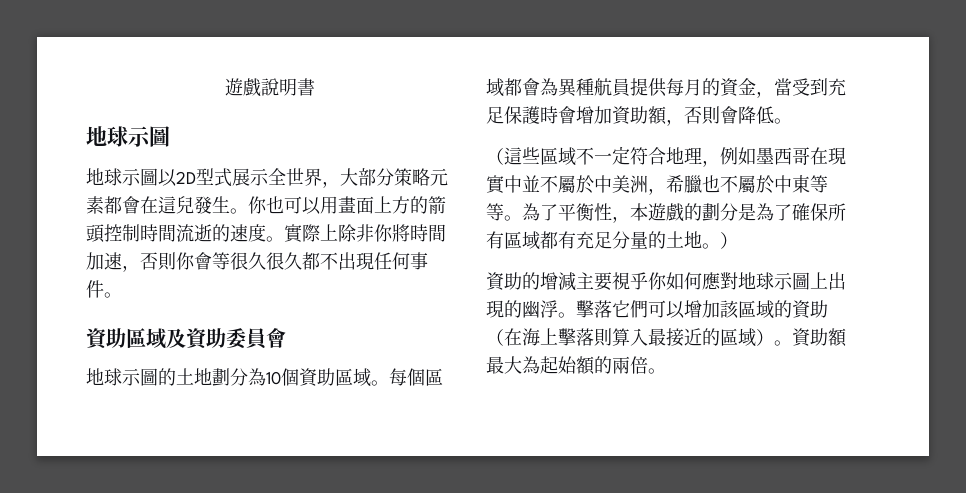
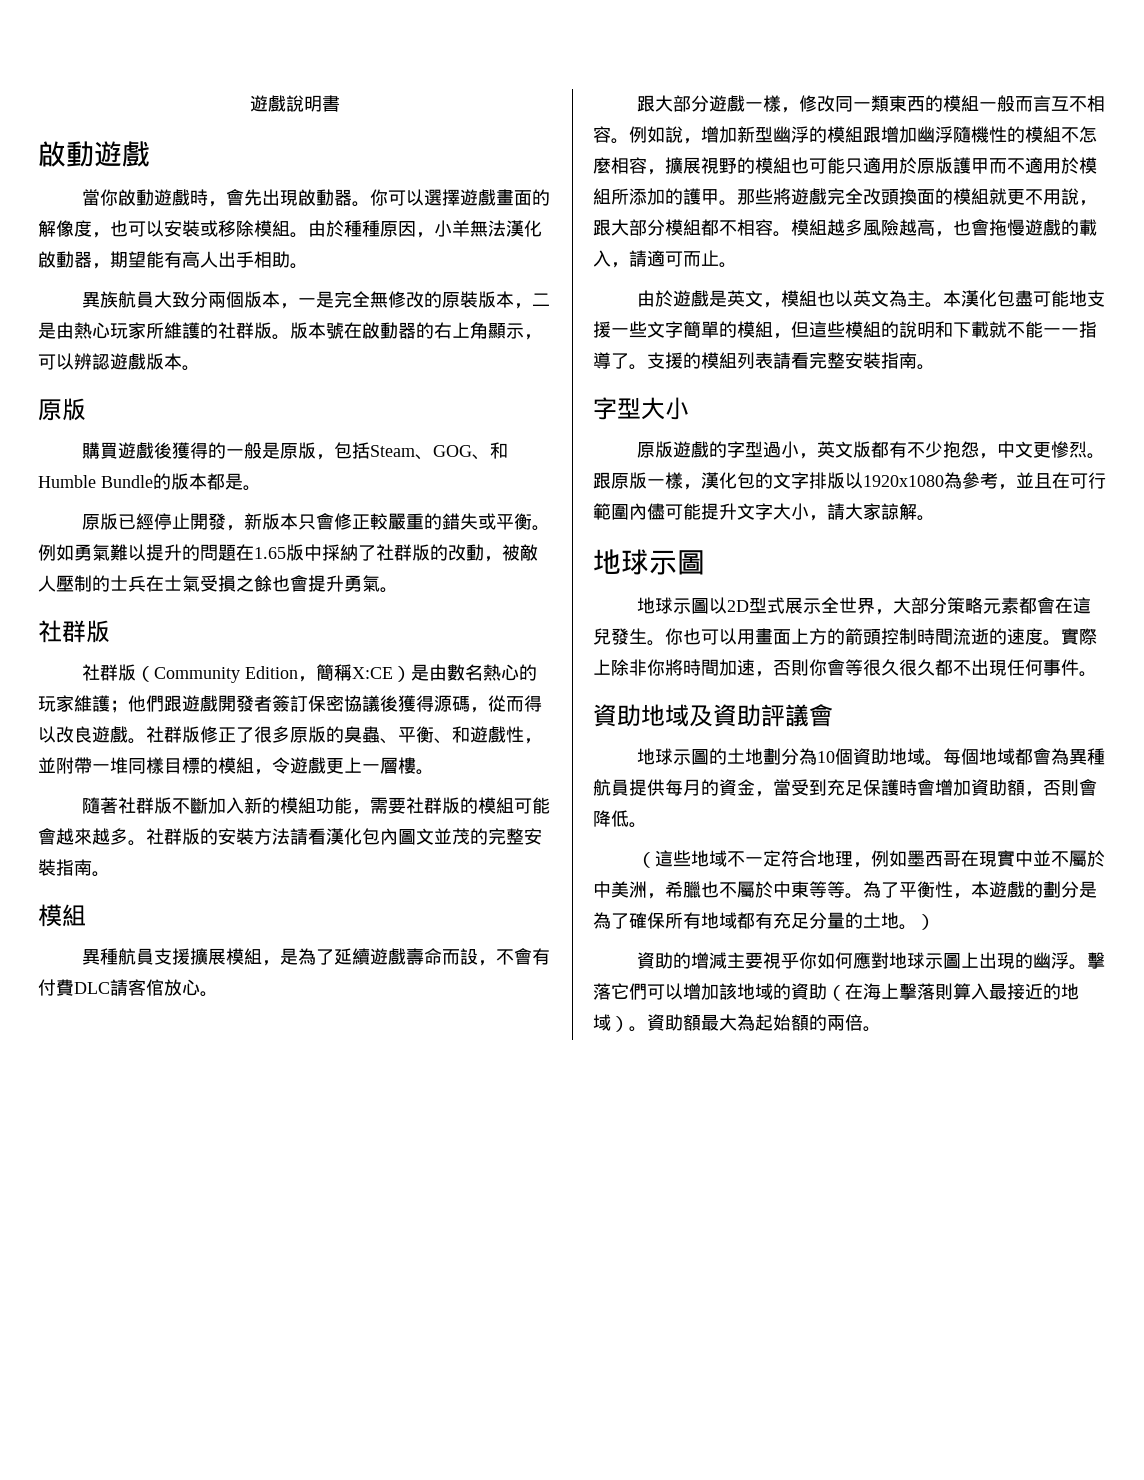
(315, 87) none -> [38,141,150,167] [81,189,550,207] [38,220,542,238] [38,251,308,269] [81,291,550,309] [38,322,542,340] [38,353,200,371] [38,398,86,421] [81,442,508,460] [38,473,261,491] [81,513,550,531] [38,544,538,562] [38,575,398,593] [38,620,110,643] [81,664,537,683] [38,695,542,713] [38,726,542,744] [38,757,434,775] [81,797,550,815] [38,828,542,846] [38,859,110,877] [38,904,86,927] [81,948,550,966] [38,979,218,997] [636,95,1105,113] [593,126,1097,144] [593,157,1097,175] [593,188,1097,206] [593,219,1097,237] [593,250,737,268] [636,290,1105,308] [593,321,1097,339] [593,352,935,370] [593,397,689,420] [636,441,1105,459] [593,472,1106,490] [593,503,935,521] // 啟動遊戲 // 當你啟動遊戲時，會先出現啟動器。你可以選擇遊戲畫面的解像度，也可以安裝或移除模組。由於種種原因，小羊無法漢化啟動器，期望能有高人出手相助。 // 異族航員大致分兩個版本，一是完全無修改的原裝版本，二是由熱心玩家所維護的社群版。版本號在啟動器的右上角顯示，可以辨認遊戲版本。 // 原版 // 購買遊戲後獲得的一般是原版，包括Steam、GOG、和Humble Bundle的版本都是。 // 原版已經停止開發，新版本只會修正較嚴重的錯失或平衡。例如勇氣難以提升的問題在1.65版中採納了社群版的改動，被敵人壓制的士兵在士氣受損之餘也會提升勇氣。 // 社群版 // 社群版（Community Edition，簡稱X:CE）是由數名熱心的玩家維護；他們跟遊戲開發者簽訂保密協議後獲得源碼，從而得以改良遊戲。社群版修正了很多原版的臭蟲、平衡、和遊戲性，並附帶一堆同樣目標的模組，令遊戲更上一層樓。 // 隨著社群版不斷加入新的模組功能，需要社群版的模組可能會越來越多。社群版的安裝方法請看漢化包內圖文並茂的完整安裝指南。 // 模組 // 異種航員支援擴展模組，是為了延續遊戲壽命而設，不會有付費DLC請客倌放心。 // 跟大部分遊戲一樣，修改同一類東西的模組一般而言互不相容。例如說，增加新型幽浮的模組跟增加幽浮隨機性的模組不怎麼相容，擴展視野的模組也可能只適用於原版護甲而不適用於模組所添加的護甲。那些將遊戲完全改頭換面的模組就更不用說，跟大部分模組都不相容。模組越多風險越高，也會拖慢遊戲的載入，請適可而止。 // 由於遊戲是英文，模組也以英文為主。本漢化包盡可能地支援一些文字簡單的模組，但這些模組的說明和下載就不能一一指導了。支援的模組列表請看完整安裝指南。 // 字型大小 // 原版遊戲的字型過小，英文版都有不少抱怨，中文更慘烈。跟原版一樣，漢化包的文字排版以1920x1080為參考，並且在可行範圍內儘可能提升文字大小，請大家諒解。
[126,328,146,349] 區 -> [641,704,665,726] 地
[226,328,266,349] 委員 -> [761,704,809,727] 評議
[335,368,353,386] 區 -> [888,748,907,765] 地
[425,368,443,386] 區 -> [978,748,997,765] 地
[540,147,558,165] 區 -> [690,850,709,867] 地
[504,231,522,249] 區 -> [701,912,719,929] 地
[738,300,756,318] 區 -> [737,983,755,1000] 地
[720,328,738,346] 區 -> [1061,983,1079,1000] 地

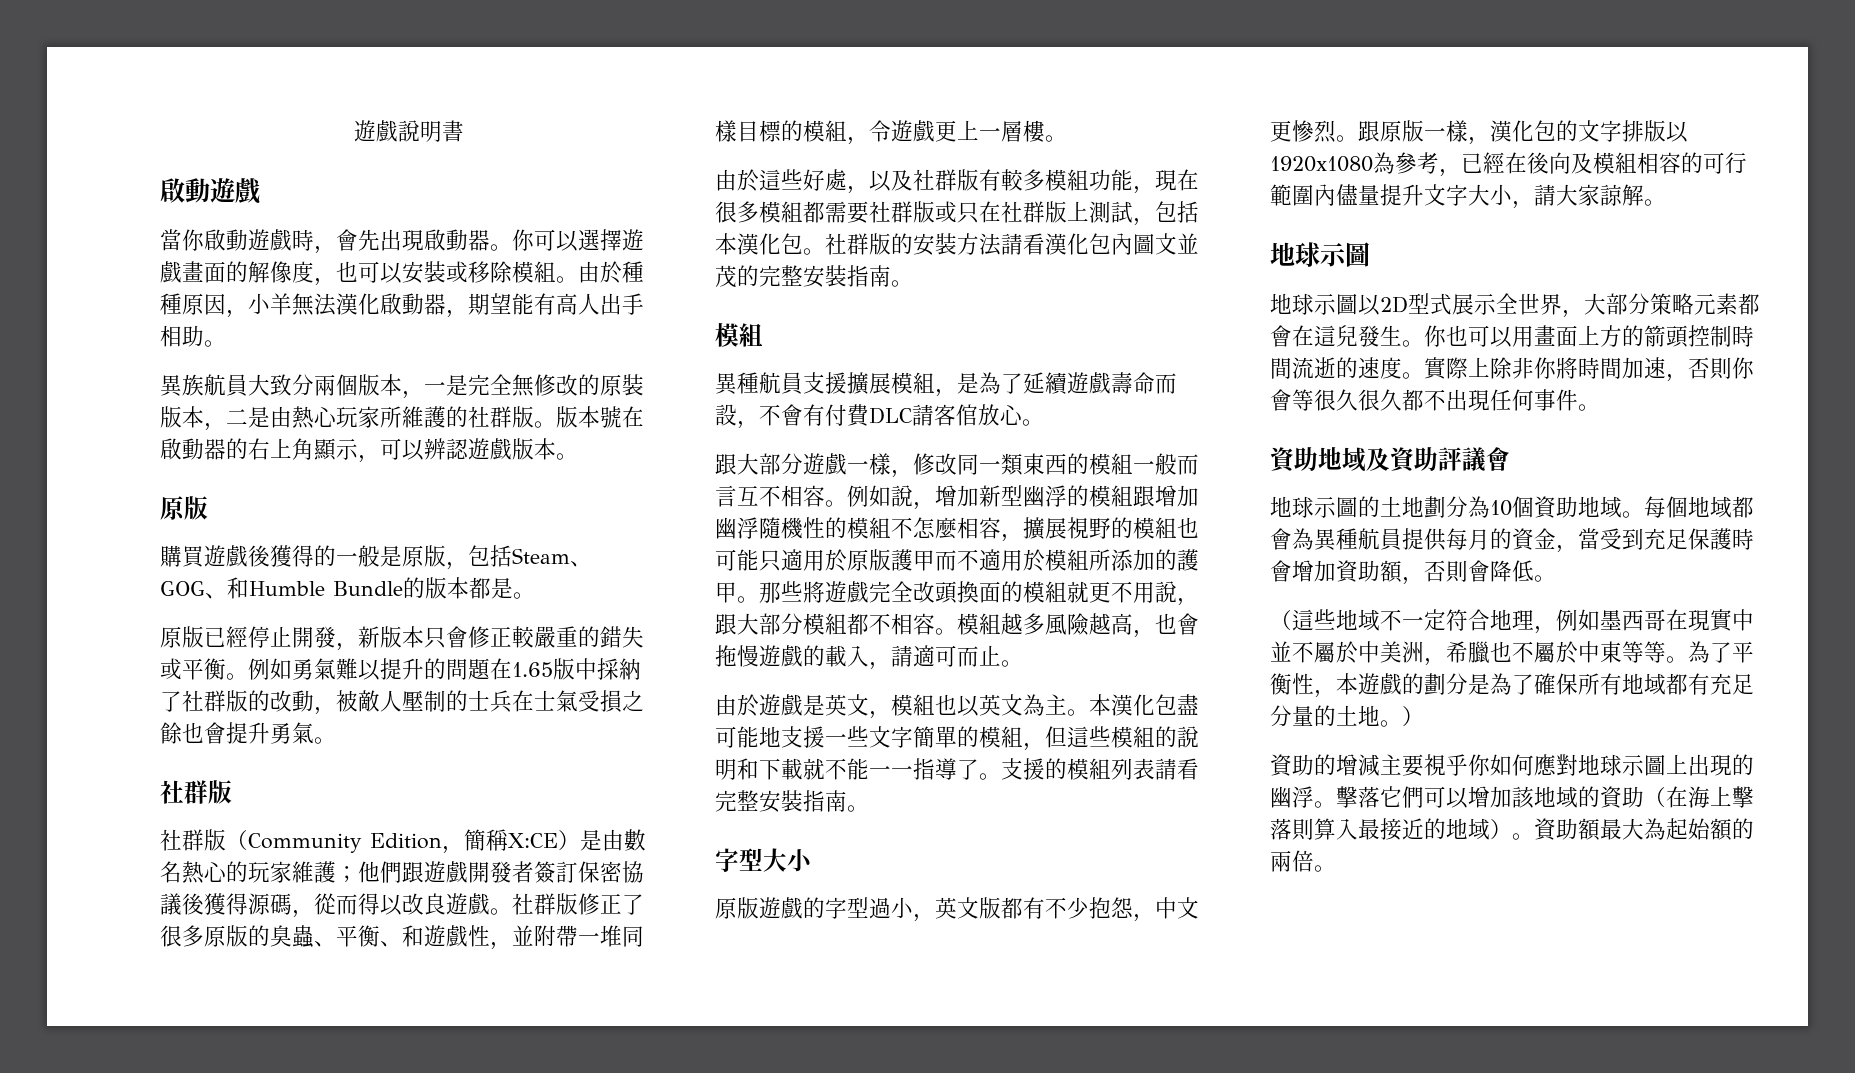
[81,797,550,815] [38,828,128,845] 隨著社群版不斷加入新的模組功能，需要社群版的模組可能會越來越多 -> [715,169,1199,194] [715,201,1199,226] [715,233,803,255] 由於這些好處，以及社群版有較多模組功能，現在很多模組都需要社群版或只在社群版上測試，包括本漢化包
[1016,472,1070,489] 並且在 -> [1461,152,1703,174] 已經在後向及模組相容的
[665,503,701,520] 可能 -> [1358,184,1380,205] 量

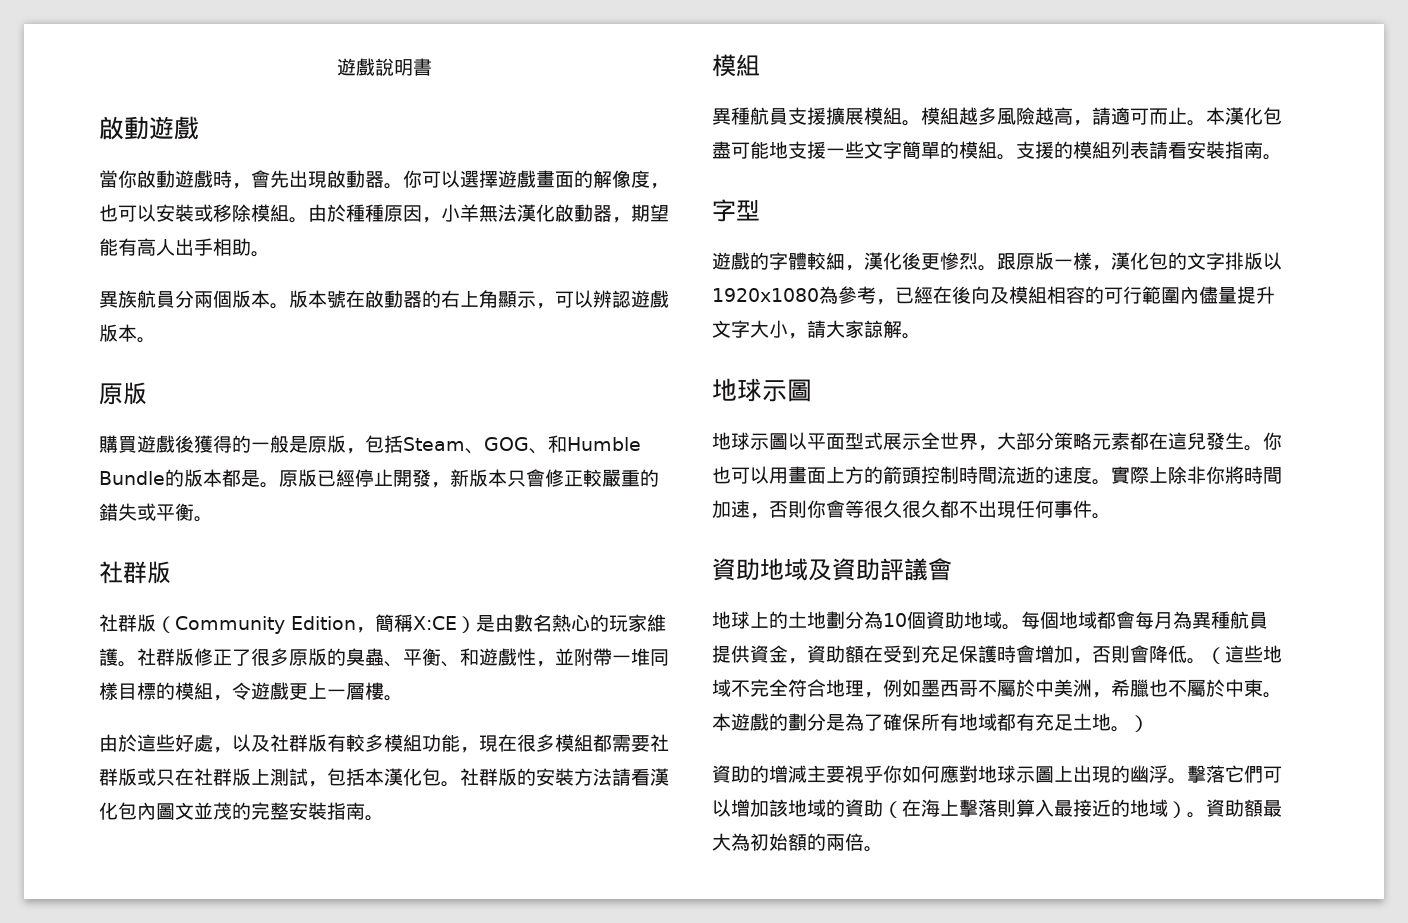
[248,374,292,396] 大致 -> (175, 299) none
[402,374,644,399] [160,406,534,431] ，一是完全無修改的原裝版本，二是由熱心玩家所維護的社群版 -> (270, 299) none
(535, 595) // -> (279, 485) none
[248,658,641,681] [160,690,644,715] [160,722,336,744] 例如勇氣難以提升的問題在1.65版中採納了社群版的改動，被敵人壓制的士兵在士氣受損之餘也會提升勇氣。 -> (213, 519) none
[336,861,644,883] [160,893,490,918] ；他們跟遊戲開發者簽訂保密協議後獲得源碼，從而得以改良遊戲 -> (118, 657) none
[935,372,1177,397] [715,404,1044,429] [715,453,1199,478] [715,485,1199,510] [715,517,1199,542] [715,549,1199,572] [715,581,1199,606] [715,613,935,635] ，是為了延續遊戲壽命而設，不會有付費DLC請客倌放心。 // 跟大部分遊戲一樣，修改同一類東西的模組一般而言互不相容。例如說，增加新型幽浮的模組跟增加幽浮隨機性的模組不怎麼相容，擴展視野的模組也可能只適用於原版護甲而不適用於模組所添加的護甲。那些將遊戲完全改頭換面的模組就更不用說，跟大部分模組都不相容 -> (902, 116) none
[1155,613,1199,635] [715,645,1023,670] [715,694,1067,719] 也會拖慢遊戲的載入，請適可而止。 // 由於遊戲是英文，模組也以英文為主 -> [1092,107,1187,125] 請適可而止
[1023,726,1199,751] [715,758,979,780] ，但這些模組的說明和下載就不能一一指導了 -> (997, 150) none
[715,790,759,812] 完整 -> (1187, 150) none
[763,848,813,872] [715,897,1199,922] 大小 // 原版遊戲的字型過小，英文版都有不少抱怨，中文 -> [712,252,921,271] // 遊戲的字體較細，漢化後
[1380,296,1408,313] 2D -> [807,433,845,450] 平面
[1270,325,1292,347] 會 -> (1149, 441) none
[1314,496,1358,518] 示圖 -> [750,611,769,628] 上
(1292, 539) none -> [1135,611,1173,629] 每月
[1446,528,1600,553] 每月的資金，當 -> [750,645,883,664] 資金，資助額在
[1336,560,1402,583] 資助額 -> (1073, 654) none
(1556, 578) // -> (1206, 661) none
[1402,609,1446,631] 一定 -> [750,679,788,697] 完全
[1666,609,1754,632] [1270,641,1292,662] 在現實中並 -> (978, 688) none
[1622,641,1754,663] [1270,673,1336,698] 等等。為了平衡性， -> [1263,692,1282,698] 。
[1270,705,1336,727] 分量的 -> (1073, 722) none
[1666,818,1688,840] 起 -> [750,833,769,851] 初

